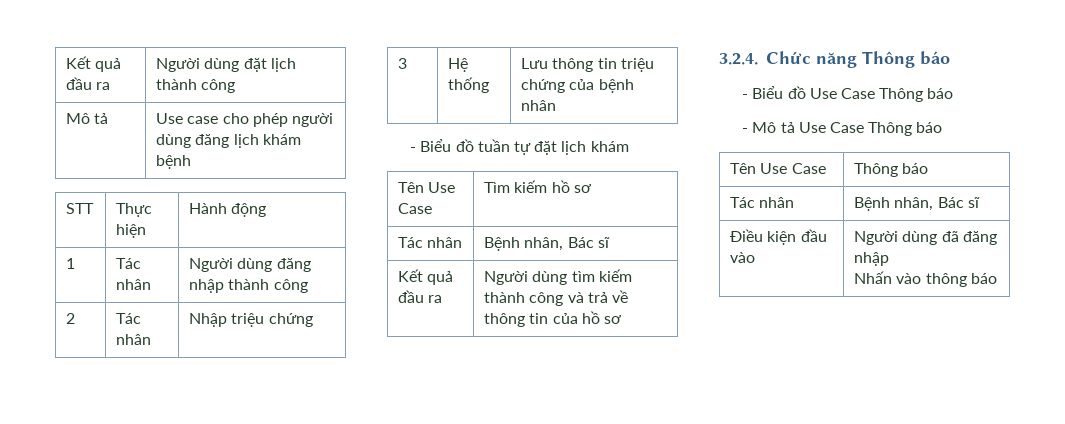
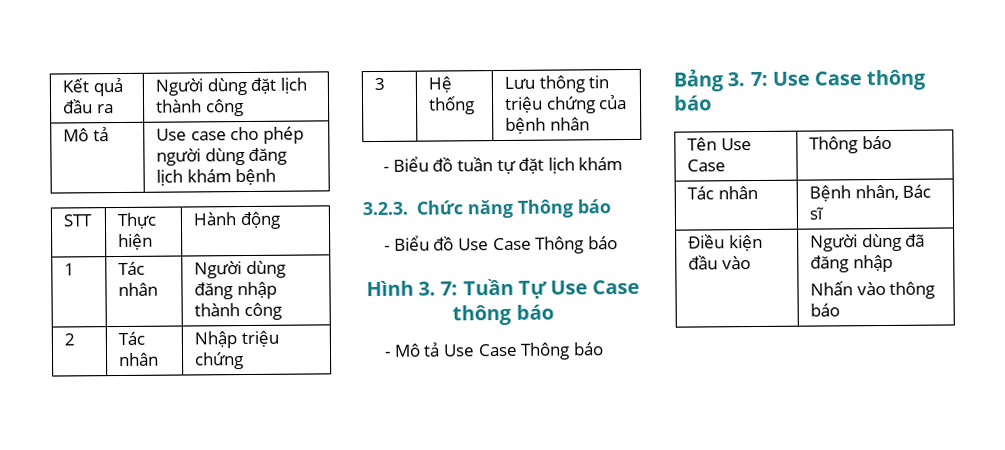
[398,182,456,193] [398,203,433,214] [484,180,591,193] [398,237,463,248] [484,237,610,251] [398,269,454,285] [398,290,443,303] [484,269,632,285] [484,290,629,306] [484,311,622,327] [719,53,758,65] // Tên Use Case | Tìm kiếm hồ sơ // Tác nhân | Bệnh nhân, Bác sĩ // Kết quả đầu ra | Người dùng tìm kiếm thành công và trả về thông tin của hồ sơ // 3.2.4. -> [362,201,408,216] // 3.2.3.
(954, 93) none -> [365,278,641,299] [452,304,554,326] // Hình 3. 7: Tuần Tự Use Case thông báo
(943, 127) none -> [673,69,927,92] [673,95,712,111] // Bảng 3. 7: Use Case thông báo

